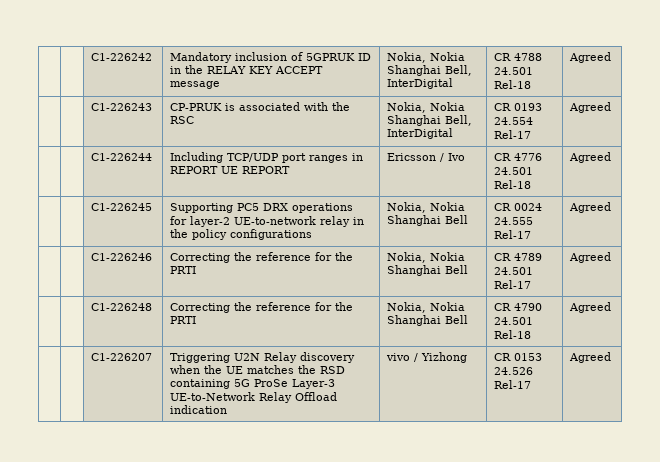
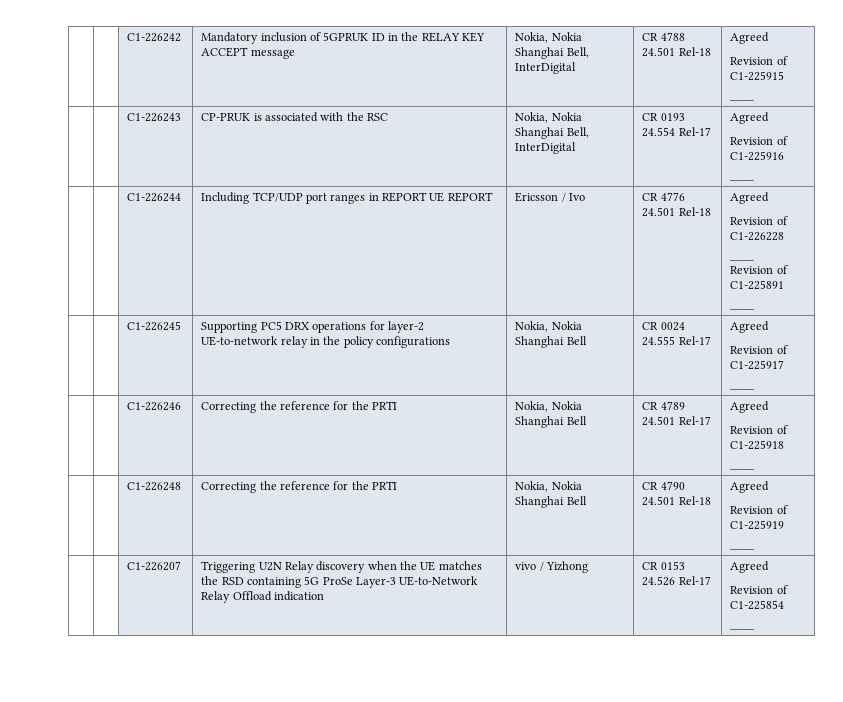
(612, 57) none -> [730,56,788,65] [730,71,785,81] [730,99,756,101] // Revision of C1-225915 // ____
(612, 107) none -> [730,136,788,145] [730,151,785,161] [730,179,756,181] // Revision of C1-225916 // ____
(612, 157) none -> [730,216,788,225] [730,232,785,241] [730,259,756,261] [730,265,788,274] [730,280,785,290] [730,308,756,310] // Revision of C1-226228 // ____ // Revision of C1-225891 // ____
(612, 207) none -> [730,345,788,354] [730,360,785,370] [730,388,756,390] // Revision of C1-225917 // ____
(612, 257) none -> [730,425,788,434] [730,440,785,450] [730,468,756,470] // Revision of C1-225918 // ____
(612, 307) none -> [730,505,788,514] [730,520,785,530] [730,548,756,550] // Revision of C1-225919 // ____
(612, 357) none -> [730,585,788,594] [730,600,785,610] [730,628,756,630] // Revision of C1-225854 // ____

